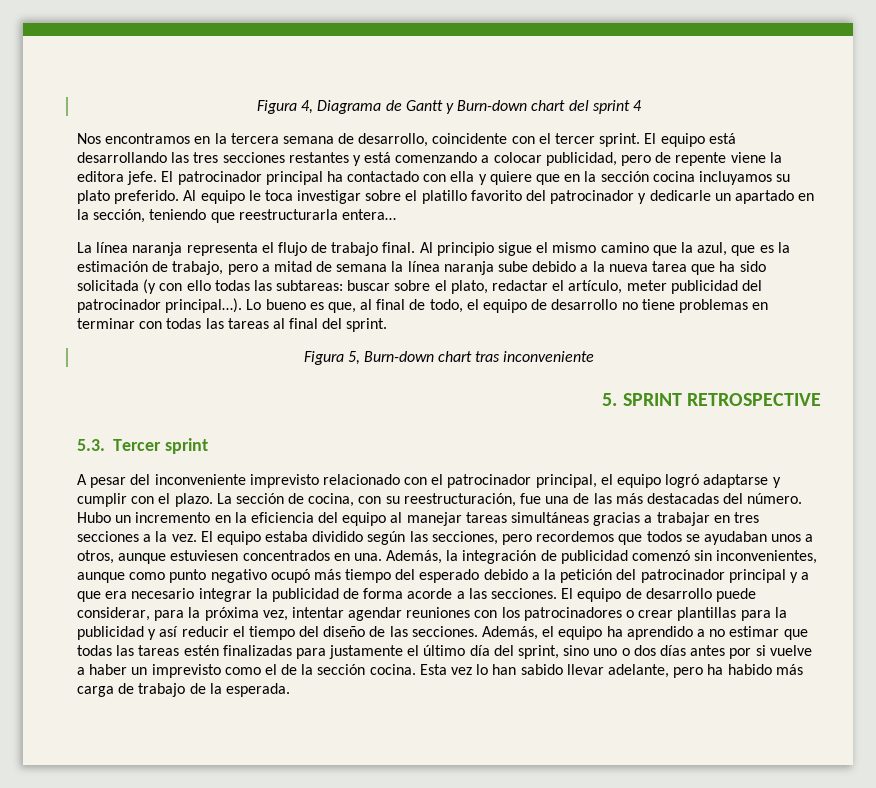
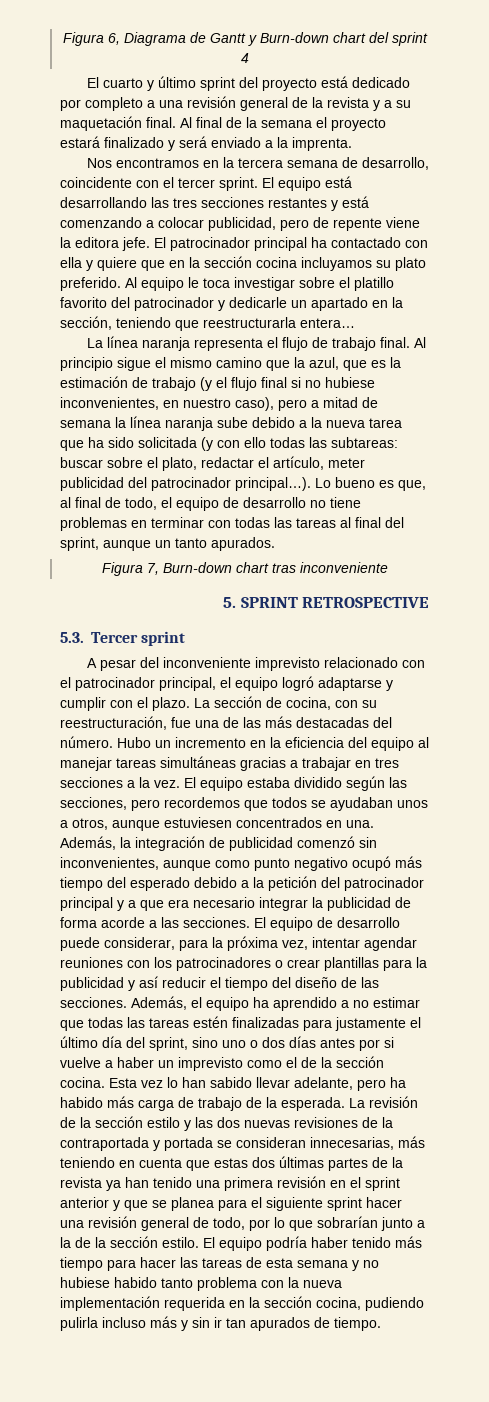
[257,100,314,114] Figura 4, -> [62,32,120,46] Figura 6,
(642, 105) none -> [86,76,410,91] [60,96,411,111] [60,116,386,131] [60,136,352,151] // El cuarto y último sprint del proyecto está dedicado por completo a una revisión general de la revista y a su maquetación final. Al final de la semana el proyecto estará finalizado y será enviado a la imprenta.
[172,261,224,275] trabajo, -> [152,377,375,391] [60,397,274,411] trabajo (y el flujo final si no hubiese inconvenientes, en nuestro caso),
[346,318,388,332] [303,351,360,365] sprint. // Figura 5, -> [60,537,275,551] [101,562,159,576] sprint, aunque un tanto apurados. // Figura 7,
(290, 690) none -> [349,1096,418,1108] [60,1116,393,1131] [60,1136,425,1151] [60,1156,403,1171] [60,1176,400,1191] [60,1197,402,1211] [60,1216,425,1231] [60,1236,422,1251] [60,1257,379,1271] [60,1277,342,1291] [60,1296,424,1311] [60,1316,381,1331] La revisión de la sección estilo y las dos nuevas revisiones de la contraportada y portada se consideran innecesarias, más teniendo en cuenta que estas dos últimas partes de la revista ya han tenido una primera revisión en el sprint anterior y que se planea para el siguiente sprint hacer una revisión general de todo, por lo que sobrarían junto a la de la sección estilo. El equipo podría haber tenido más tiempo para hacer las tareas de esta semana y no hubiese habido tanto problema con la nueva implementación requerida en la sección cocina, pudiendo pulirla incluso más y sin ir tan apurados de tiempo.

